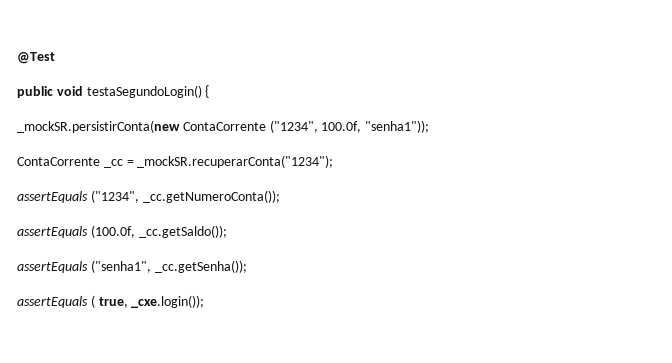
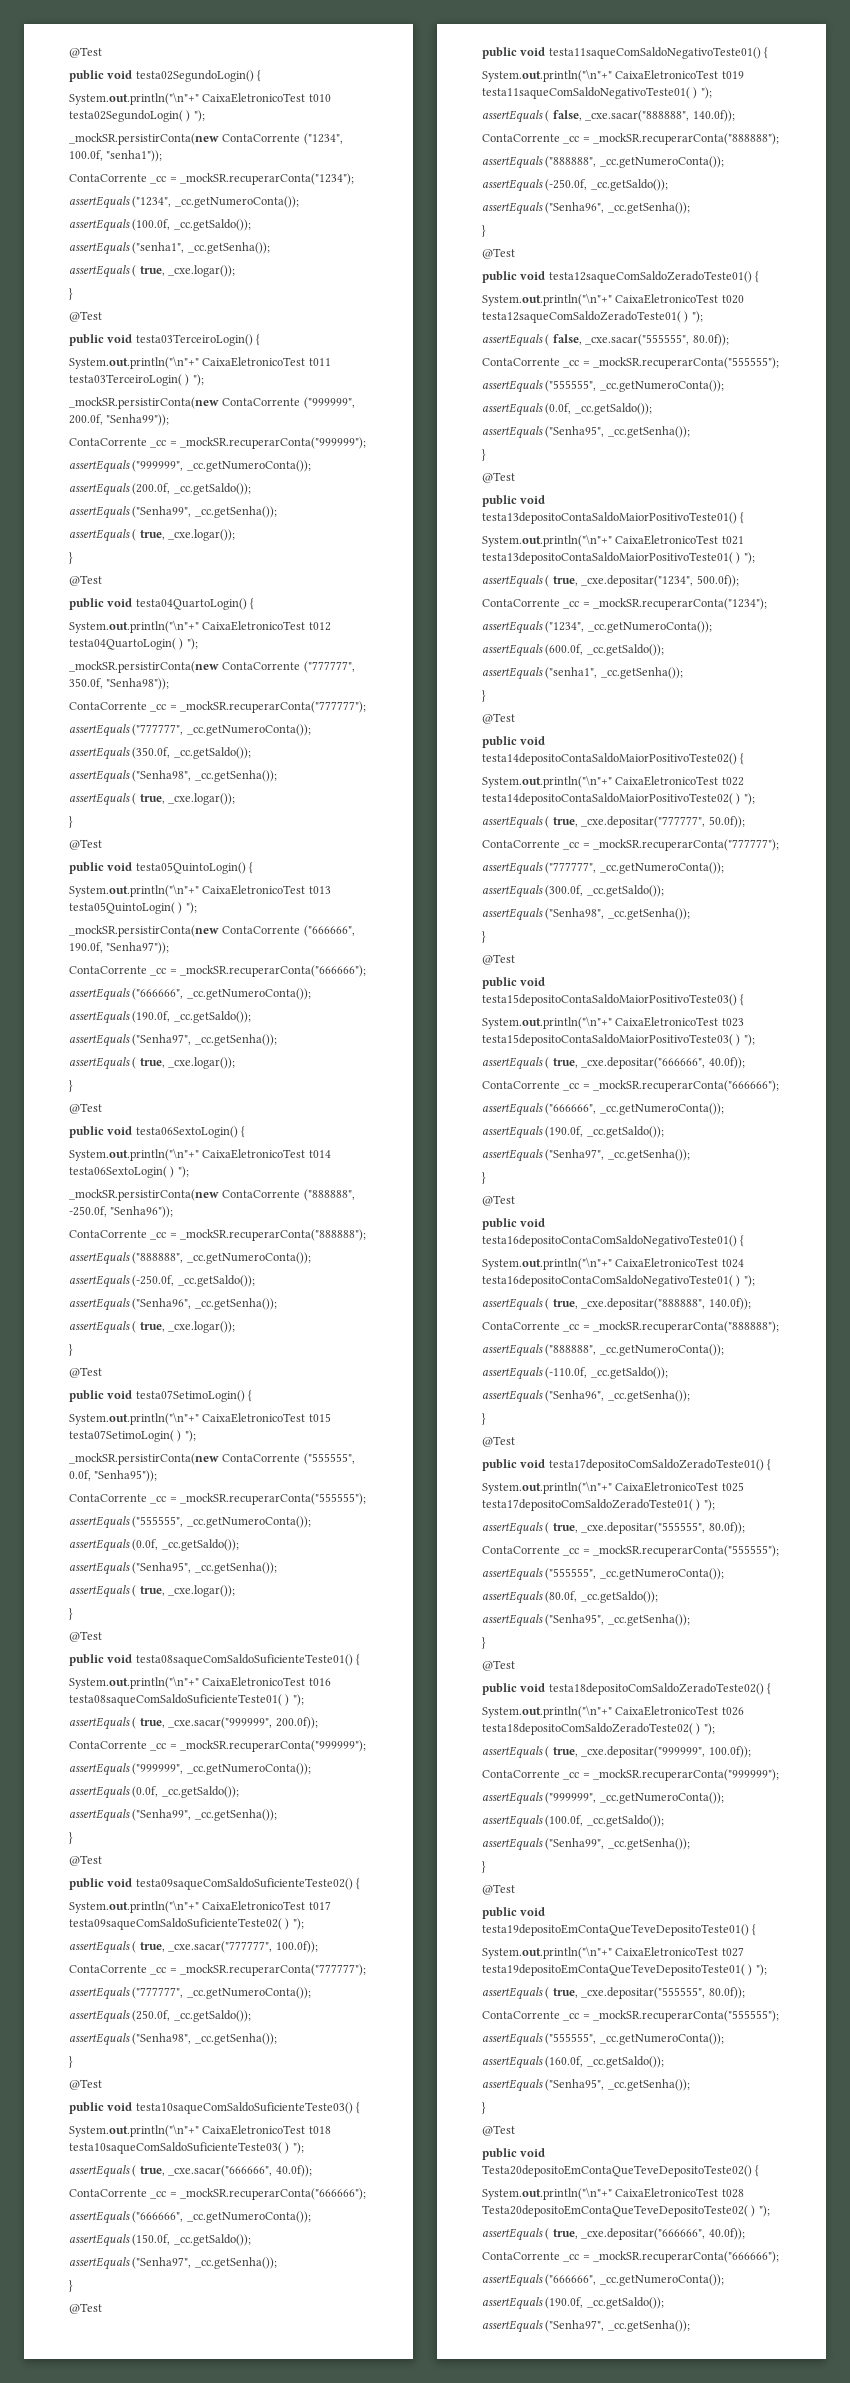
[17,52,55,64] [17,85,210,98] @Test // public void testaSegundoLogin() { -> [69,47,102,58] [69,70,262,82] [69,92,331,105] [69,110,205,122] @Test // public void testa02SegundoLogin() { // System.out.println("\n"+" CaixaEletronicoTest t010 testa02SegundoLogin( ) ");
[131,295,205,308] _cxe.login()); -> [168,265,236,277] [69,288,73,300] [69,311,102,322] [69,334,261,346] [69,356,331,369] [69,374,204,386] [69,397,355,409] [69,414,170,426] [69,437,367,449] [69,460,311,473] [69,483,251,496] [69,506,277,519] [69,529,236,542] [69,552,73,564] [69,575,102,586] [69,598,255,610] [69,620,331,633] [69,638,198,650] [69,661,355,673] [69,678,170,690] [69,701,367,713] [69,724,311,737] [69,747,251,760] [69,770,277,783] [69,793,236,806] [69,816,73,828] [69,839,102,850] [69,862,254,874] [69,884,331,897] [69,902,197,914] [69,925,355,937] [69,942,170,954] [69,965,367,977] [69,988,311,1001] [69,1011,251,1024] [69,1034,277,1047] [69,1057,236,1070] [69,1080,73,1092] [69,1103,102,1114] [69,1126,246,1138] [69,1148,331,1161] [69,1166,189,1178] [69,1189,355,1201] [69,1206,174,1218] [69,1229,367,1241] [69,1252,311,1265] [69,1275,255,1288] [69,1298,277,1311] [69,1321,236,1334] [69,1344,73,1356] [69,1367,102,1378] [69,1390,253,1402] [69,1412,331,1425] [69,1430,196,1442] [69,1453,355,1465] [69,1470,158,1482] [69,1493,367,1505] [69,1516,311,1529] [69,1539,239,1552] [69,1562,277,1575] [69,1585,236,1598] [69,1608,73,1620] [69,1631,102,1642] [69,1654,361,1666] [69,1676,331,1689] [69,1694,304,1706] [69,1717,318,1730] [69,1740,367,1752] [69,1763,311,1776] [69,1786,239,1799] [69,1809,277,1822] [69,1832,73,1844] [69,1855,102,1866] [69,1878,361,1890] [69,1900,331,1913] [69,1918,304,1930] [69,1941,318,1954] [69,1964,367,1976] [69,1987,311,2000] [69,2010,251,2023] [69,2033,277,2046] [69,2056,73,2068] [69,2079,102,2090] [69,2102,361,2114] [69,2124,331,2137] [69,2142,304,2154] [69,2165,312,2178] [69,2188,367,2200] [69,2211,311,2224] [69,2234,251,2247] [69,2257,277,2270] [69,2280,73,2292] [69,2303,102,2314] [482,47,769,59] [482,69,744,82] [482,87,712,99] [482,110,735,123] [482,133,780,145] [482,156,724,169] [482,179,668,192] [482,202,690,215] [482,225,486,237] [482,248,515,259] [482,271,760,283] [482,293,744,306] [482,311,703,323] [482,334,729,347] [482,357,780,369] [482,380,724,393] [482,403,652,416] [482,426,690,439] [482,449,486,461] [482,472,515,483] [482,495,546,507] [482,512,745,524] [482,534,744,547] [482,552,755,564] [482,575,739,588] [482,598,768,610] [482,621,712,634] [482,644,664,657] [482,667,683,680] [482,690,486,702] [482,713,515,724] [482,736,546,748] [482,753,745,765] [482,775,744,788] [482,793,755,805] [482,816,745,829] [482,839,780,851] [482,862,724,875] [482,885,664,898] [482,908,690,921] [482,931,486,943] [482,954,515,965] [482,977,546,989] [482,994,745,1006] [482,1016,744,1029] [482,1034,755,1046] [482,1057,745,1070] [482,1080,780,1092] [482,1103,724,1116] [482,1126,664,1139] [482,1149,690,1162] [482,1172,486,1184] [482,1195,515,1206] [482,1218,546,1230] [482,1235,745,1247] [482,1257,744,1270] [482,1275,755,1287] [482,1298,751,1311] [482,1321,780,1333] [482,1344,724,1357] [482,1367,668,1380] [482,1390,690,1403] [482,1413,486,1425] [482,1436,515,1447] [482,1459,772,1471] [482,1481,744,1494] [482,1499,715,1511] [482,1522,745,1535] [482,1545,780,1557] [482,1568,724,1581] [482,1591,658,1604] [482,1614,690,1627] [482,1637,486,1649] [482,1660,515,1671] [482,1683,772,1695] [482,1705,744,1718] [482,1723,715,1735] [482,1746,751,1759] [482,1769,780,1781] [482,1792,724,1805] [482,1815,664,1828] [482,1838,690,1851] [482,1861,486,1873] [482,1884,515,1895] [482,1907,546,1919] [482,1924,757,1936] [482,1946,744,1959] [482,1964,767,1976] [482,1987,745,2000] [482,2010,780,2022] [482,2033,724,2046] [482,2056,664,2069] [482,2079,690,2092] [482,2102,486,2114] [482,2125,515,2136] [482,2148,546,2160] [482,2165,760,2177] [482,2187,744,2200] [482,2205,770,2217] [482,2228,745,2241] [482,2251,780,2263] [482,2274,724,2287] [482,2297,664,2310] [482,2320,690,2333] _cxe.logar()); // } // @Test // public void testa03TerceiroLogin() { // System.out.println("\n"+" CaixaEletronicoTest t011 testa03TerceiroLogin( ) "); // _mockSR.persistirConta(new ContaCorrente ("999999", 200.0f, "Senha99")); // ContaCorrente _cc = _mockSR.recuperarConta("999999"); // assertEquals ("999999", _cc.getNumeroConta()); // assertEquals (200.0f, _cc.getSaldo()); // assertEquals ("Senha99", _cc.getSenha()); // assertEquals ( true, _cxe.logar()); // } // @Test // public void testa04QuartoLogin() { // System.out.println("\n"+" CaixaEletronicoTest t012 testa04QuartoLogin( ) "); // _mockSR.persistirConta(new ContaCorrente ("777777", 350.0f, "Senha98")); // ContaCorrente _cc = _mockSR.recuperarConta("777777"); // assertEquals ("777777", _cc.getNumeroConta()); // assertEquals (350.0f, _cc.getSaldo()); // assertEquals ("Senha98", _cc.getSenha()); // assertEquals ( true, _cxe.logar()); // } // @Test // public void testa05QuintoLogin() { // System.out.println("\n"+" CaixaEletronicoTest t013 testa05QuintoLogin( ) "); // _mockSR.persistirConta(new ContaCorrente ("666666", 190.0f, "Senha97")); // ContaCorrente _cc = _mockSR.recuperarConta("666666"); // assertEquals ("666666", _cc.getNumeroConta()); // assertEquals (190.0f, _cc.getSaldo()); // assertEquals ("Senha97", _cc.getSenha()); // assertEquals ( true, _cxe.logar()); // } // @Test // public void testa06SextoLogin() { // System.out.println("\n"+" CaixaEletronicoTest t014 testa06SextoLogin( ) "); // _mockSR.persistirConta(new ContaCorrente ("888888", -250.0f, "Senha96")); // ContaCorrente _cc = _mockSR.recuperarConta("888888"); // assertEquals ("888888", _cc.getNumeroConta()); // assertEquals (-250.0f, _cc.getSaldo()); // assertEquals ("Senha96", _cc.getSenha()); // assertEquals ( true, _cxe.logar()); // } // @Test // public void testa07SetimoLogin() { // System.out.println("\n"+" CaixaEletronicoTest t015 testa07SetimoLogin( ) "); // _mockSR.persistirConta(new ContaCorrente ("555555", 0.0f, "Senha95")); // ContaCorrente _cc = _mockSR.recuperarConta("555555"); // assertEquals ("555555", _cc.getNumeroConta()); // assertEquals (0.0f, _cc.getSaldo()); // assertEquals ("Senha95", _cc.getSenha()); // assertEquals ( true, _cxe.logar()); // } // @Test // public void testa08saqueComSaldoSuficienteTeste01() { // System.out.println("\n"+" CaixaEletronicoTest t016 testa08saqueComSaldoSuficienteTeste01( ) "); // assertEquals ( true, _cxe.sacar("999999", 200.0f)); // ContaCorrente _cc = _mockSR.recuperarConta("999999"); // assertEquals ("999999", _cc.getNumeroConta()); // assertEquals (0.0f, _cc.getSaldo()); // assertEquals ("Senha99", _cc.getSenha()); // } // @Test // public void testa09saqueComSaldoSuficienteTeste02() { // System.out.println("\n"+" CaixaEletronicoTest t017 testa09saqueComSaldoSuficienteTeste02( ) "); // assertEquals ( true, _cxe.sacar("777777", 100.0f)); // ContaCorrente _cc = _mockSR.recuperarConta("777777"); // assertEquals ("777777", _cc.getNumeroConta()); // assertEquals (250.0f, _cc.getSaldo()); // assertEquals ("Senha98", _cc.getSenha()); // } // @Test // public void testa10saqueComSaldoSuficienteTeste03() { // System.out.println("\n"+" CaixaEletronicoTest t018 testa10saqueComSaldoSuficienteTeste03( ) "); // assertEquals ( true, _cxe.sacar("666666", 40.0f)); // ContaCorrente _cc = _mockSR.recuperarConta("666666"); // assertEquals ("666666", _cc.getNumeroConta()); // assertEquals (150.0f, _cc.getSaldo()); // assertEquals ("Senha97", _cc.getSenha()); // } // @Test // public void testa11saqueComSaldoNegativoTeste01() { // System.out.println("\n"+" CaixaEletronicoTest t019 testa11saqueComSaldoNegativoTeste01( ) "); // assertEquals ( false, _cxe.sacar("888888", 140.0f)); // ContaCorrente _cc = _mockSR.recuperarConta("888888"); // assertEquals ("888888", _cc.getNumeroConta()); // assertEquals (-250.0f, _cc.getSaldo()); // assertEquals ("Senha96", _cc.getSenha()); // } // @Test // public void testa12saqueComSaldoZeradoTeste01() { // System.out.println("\n"+" CaixaEletronicoTest t020 testa12saqueComSaldoZeradoTeste01( ) "); // assertEquals ( false, _cxe.sacar("555555", 80.0f)); // ContaCorrente _cc = _mockSR.recuperarConta("555555"); // assertEquals ("555555", _cc.getNumeroConta()); // assertEquals (0.0f, _cc.getSaldo()); // assertEquals ("Senha95", _cc.getSenha()); // } // @Test // public void testa13depositoContaSaldoMaiorPositivoTeste01() { // System.out.println("\n"+" CaixaEletronicoTest t021 testa13depositoContaSaldoMaiorPositivoTeste01( ) "); // assertEquals ( true, _cxe.depositar("1234", 500.0f)); // ContaCorrente _cc = _mockSR.recuperarConta("1234"); // assertEquals ("1234", _cc.getNumeroConta()); // assertEquals (600.0f, _cc.getSaldo()); // assertEquals ("senha1", _cc.getSenha()); // } // @Test // public void testa14depositoContaSaldoMaiorPositivoTeste02() { // System.out.println("\n"+" CaixaEletronicoTest t022 testa14depositoContaSaldoMaiorPositivoTeste02( ) "); // assertEquals ( true, _cxe.depositar("777777", 50.0f)); // ContaCorrente _cc = _mockSR.recuperarConta("777777"); // assertEquals ("777777", _cc.getNumeroConta()); // assertEquals (300.0f, _cc.getSaldo()); // assertEquals ("Senha98", _cc.getSenha()); // } // @Test // public void testa15depositoContaSaldoMaiorPositivoTeste03() { // System.out.println("\n"+" CaixaEletronicoTest t023 testa15depositoContaSaldoMaiorPositivoTeste03( ) "); // assertEquals ( true, _cxe.depositar("666666", 40.0f)); // ContaCorrente _cc = _mockSR.recuperarConta("666666"); // assertEquals ("666666", _cc.getNumeroConta()); // assertEquals (190.0f, _cc.getSaldo()); // assertEquals ("Senha97", _cc.getSenha()); // } // @Test // public void testa16depositoContaComSaldoNegativoTeste01() { // System.out.println("\n"+" CaixaEletronicoTest t024 testa16depositoContaComSaldoNegativoTeste01( ) "); // assertEquals ( true, _cxe.depositar("888888", 140.0f)); // ContaCorrente _cc = _mockSR.recuperarConta("888888"); // assertEquals ("888888", _cc.getNumeroConta()); // assertEquals (-110.0f, _cc.getSaldo()); // assertEquals ("Senha96", _cc.getSenha()); // } // @Test // public void testa17depositoComSaldoZeradoTeste01() { // System.out.println("\n"+" CaixaEletronicoTest t025 testa17depositoComSaldoZeradoTeste01( ) "); // assertEquals ( true, _cxe.depositar("555555", 80.0f)); // ContaCorrente _cc = _mockSR.recuperarConta("555555"); // assertEquals ("555555", _cc.getNumeroConta()); // assertEquals (80.0f, _cc.getSaldo()); // assertEquals ("Senha95", _cc.getSenha()); // } // @Test // public void testa18depositoComSaldoZeradoTeste02() { // System.out.println("\n"+" CaixaEletronicoTest t026 testa18depositoComSaldoZeradoTeste02( ) "); // assertEquals ( true, _cxe.depositar("999999", 100.0f)); // ContaCorrente _cc = _mockSR.recuperarConta("999999"); // assertEquals ("999999", _cc.getNumeroConta()); // assertEquals (100.0f, _cc.getSaldo()); // assertEquals ("Senha99", _cc.getSenha()); // } // @Test // public void testa19depositoEmContaQueTeveDepositoTeste01() { // System.out.println("\n"+" CaixaEletronicoTest t027 testa19depositoEmContaQueTeveDepositoTeste01( ) "); // assertEquals ( true, _cxe.depositar("555555", 80.0f)); // ContaCorrente _cc = _mockSR.recuperarConta("555555"); // assertEquals ("555555", _cc.getNumeroConta()); // assertEquals (160.0f, _cc.getSaldo()); // assertEquals ("Senha95", _cc.getSenha()); // } // @Test // public void Testa20depositoEmContaQueTeveDepositoTeste02() { // System.out.println("\n"+" CaixaEletronicoTest t028 Testa20depositoEmContaQueTeveDepositoTeste02( ) "); // assertEquals ( true, _cxe.depositar("666666", 40.0f)); // ContaCorrente _cc = _mockSR.recuperarConta("666666"); // assertEquals ("666666", _cc.getNumeroConta()); // assertEquals (190.0f, _cc.getSaldo()); // assertEquals ("Senha97", _cc.getSenha());

